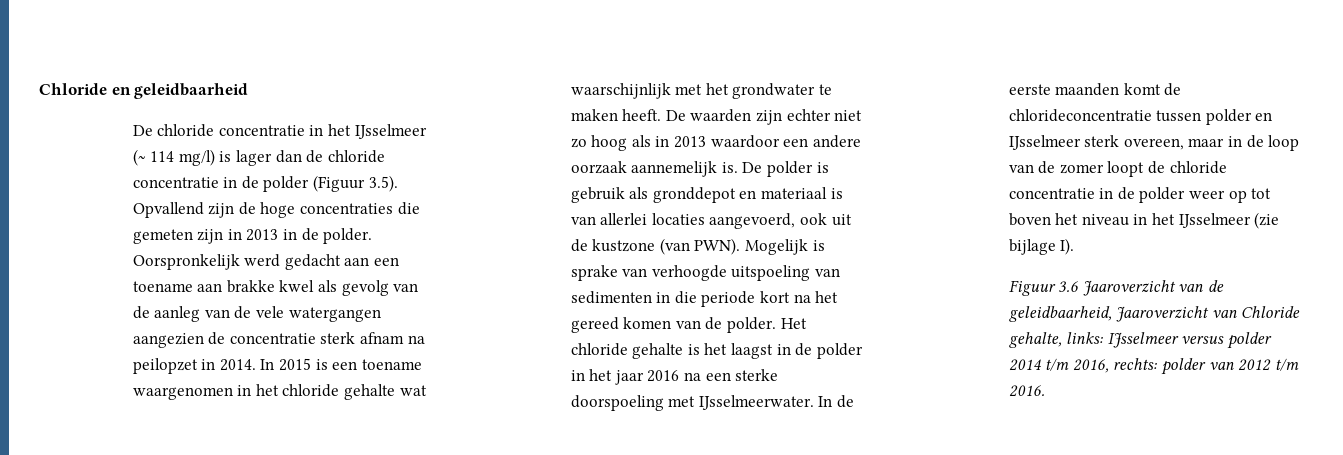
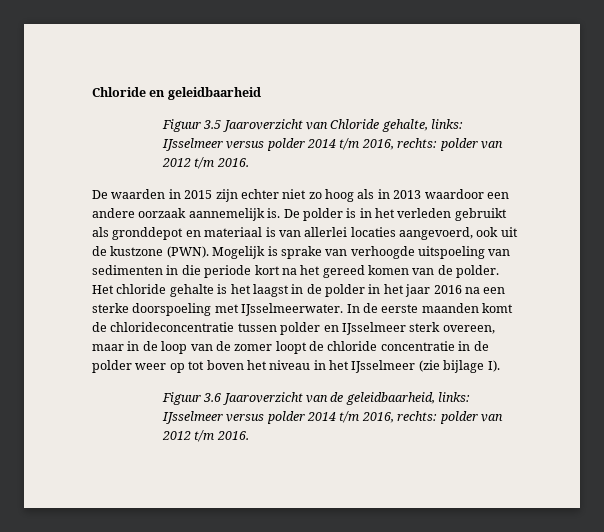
[132,124,427,139] [132,149,385,166] [132,175,398,192] [132,202,420,218] [132,228,373,244] [132,254,399,270] [132,280,419,296] [132,306,381,322] [132,332,425,348] [132,358,422,374] [132,384,427,400] [570,83,832,99] [570,109,752,122] De chloride concentratie in het IJsselmeer (~ 114 mg/l) is lager dan de chloride concentratie in de polder (Figuur 3.5). Opvallend zijn de hoge concentraties die gemeten zijn in 2013 in de polder. Oorspronkelijk werd gedacht aan een toename aan brakke kwel als gevolg van de aanleg van de vele watergangen aangezien de concentratie sterk afnam na peilopzet in 2014. In 2015 is een toename waargenomen in het chloride gehalte wat waarschijnlijk met het grondwater te maken heeft. De waarden -> [161,119,464,132] [161,138,503,151] [161,157,249,169] [92,189,213,199] Figuur 3.5 Jaaroverzicht van Chloride gehalte, links: IJsselmeer versus polder 2014 t/m 2016, rechts: polder van 2012 t/m 2016. // De waarden in 2015
[570,187,625,203] gebruik -> [359,208,507,221] in het verleden gebruikt
[659,238,741,255] (van PWN). -> [166,246,209,258] (PWN).
[1116,306,1301,322] [1008,332,1062,348] Jaaroverzicht van Chloride gehalte, -> (435, 398) none

